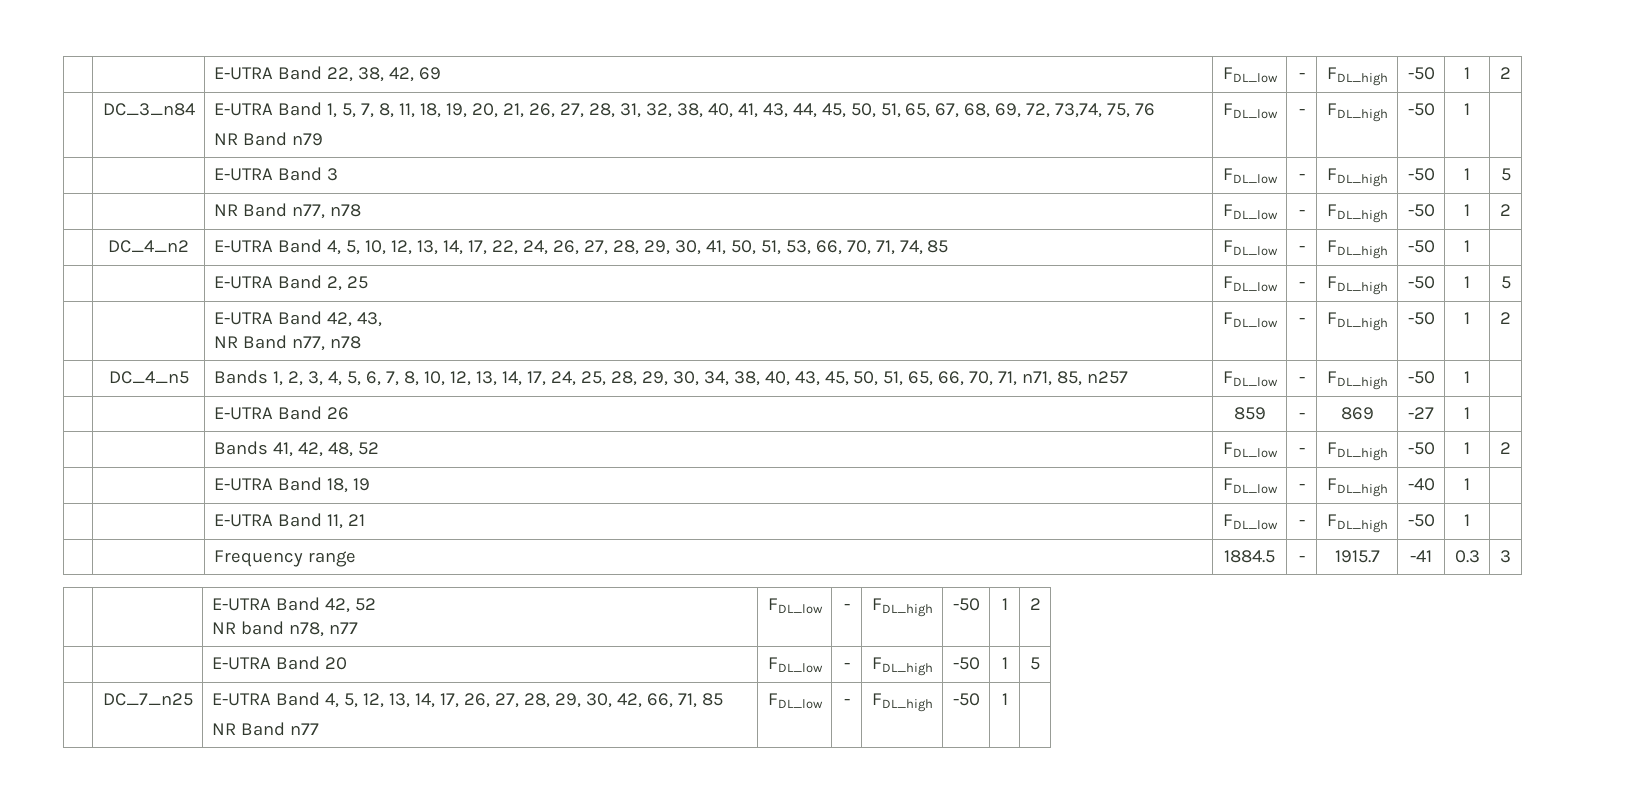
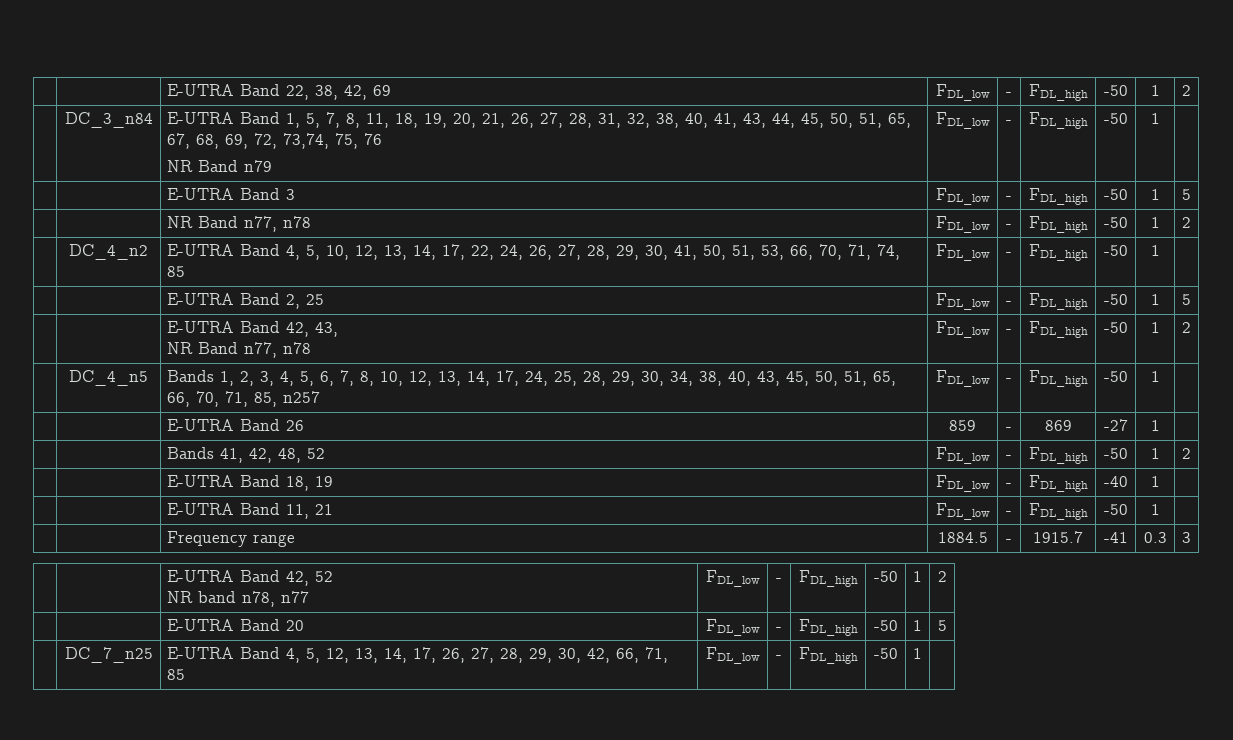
[1022,371,1053,386] n71, -> (249, 399) none
[211,722,319,736] // NR Band n77 -> (186, 674) none

